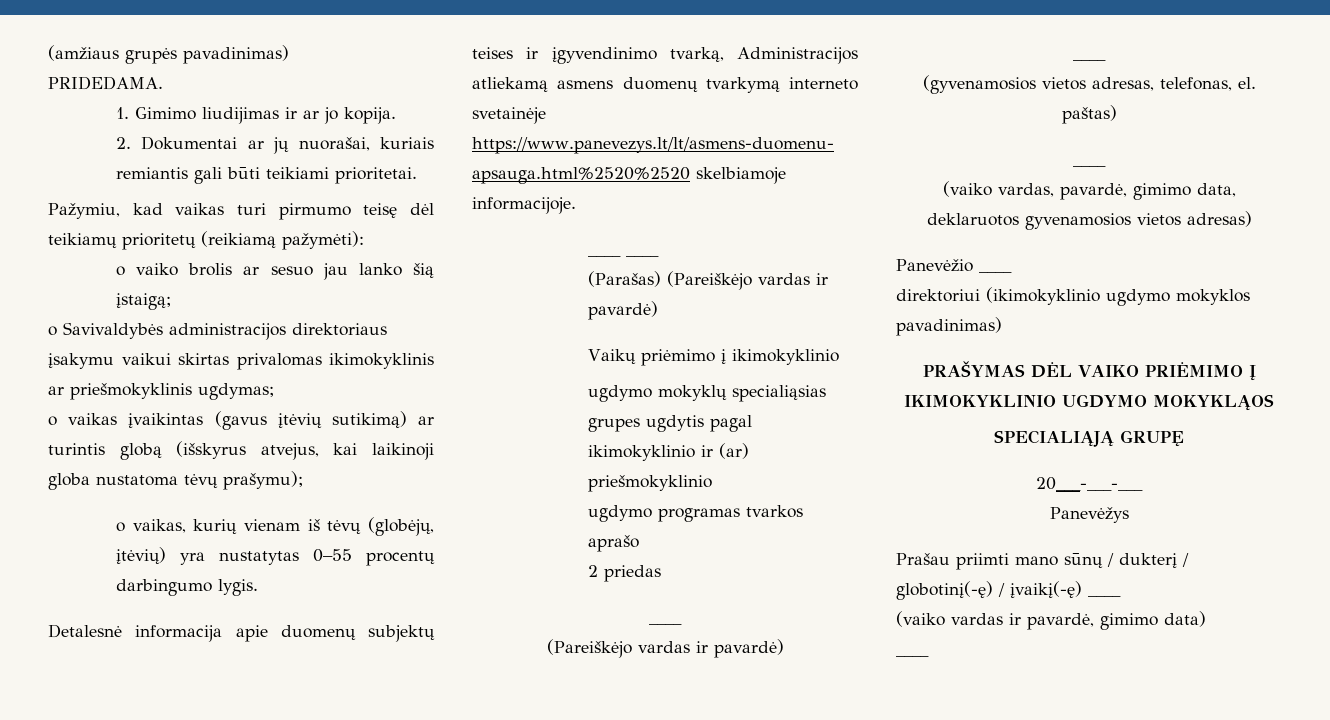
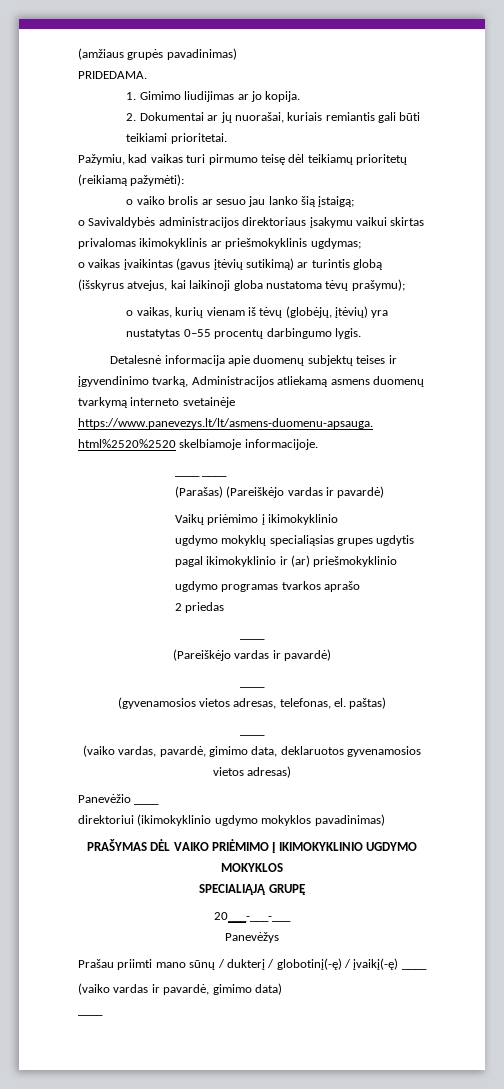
[285,107,298,119] ir -> (235, 96) none
[1153,394,1274,411] MOKYKLĄOS -> [221,863,283,872] MOKYKLOS

